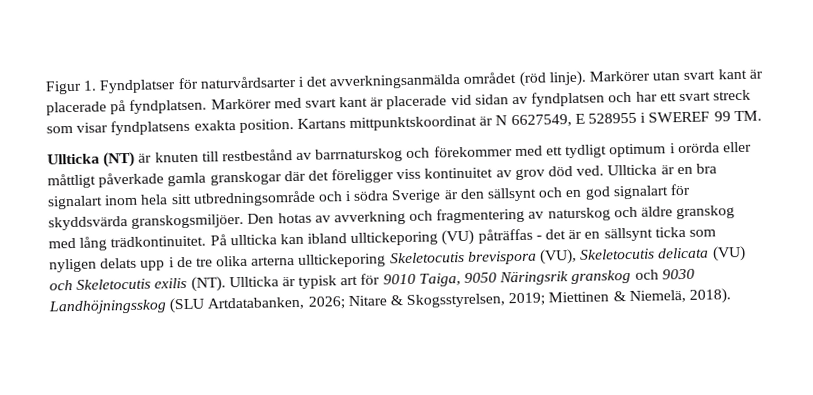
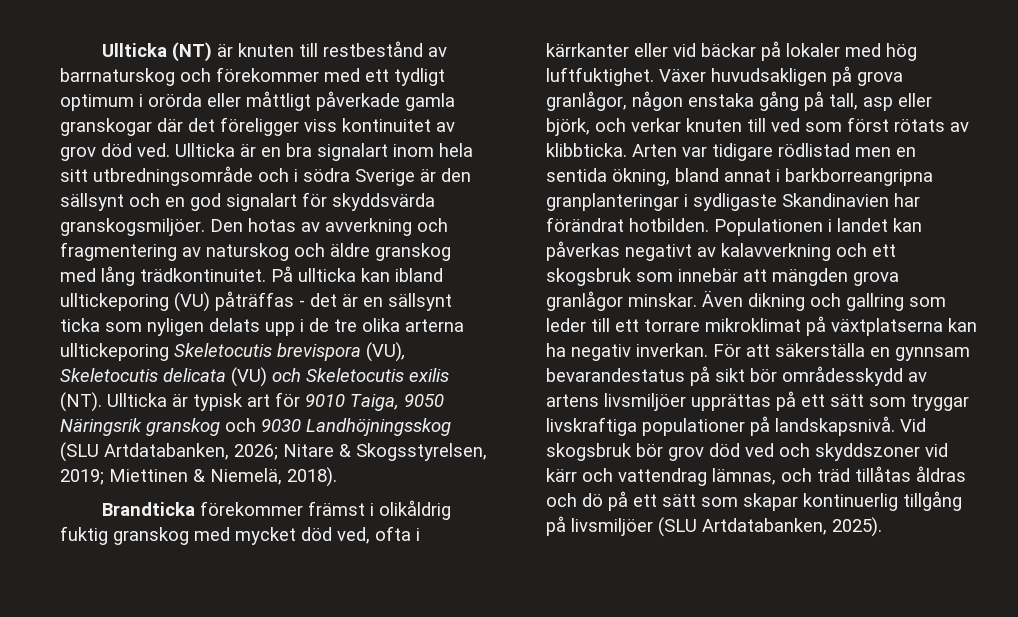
[45,68,763,95] [46,89,752,116] [46,110,762,136] Figur 1. Fyndplatser för naturvårdsarter i det avverkningsanmälda området (röd linje). Markörer utan svart kant är placerade på fyndplatsen. Markörer med svart kant är placerade vid sidan av fyndplatsen och har ett svart streck som visar fyndplatsens exakta position. Kartans mittpunktskoordinat är N 6627549, E 528955 i SWEREF 99 TM. // -> (102, 50) none
(732, 296) none -> [102,500,452,520] [60,526,420,545] [546,41,917,61] [546,66,903,86] [546,91,932,111] [546,117,969,136] [546,143,916,161] [546,168,933,186] [546,193,920,211] [546,217,922,236] [546,241,896,261] [546,268,899,286] [546,290,946,311] [546,316,977,336] [546,343,970,361] [546,366,927,386] [546,391,969,411] [546,416,926,436] [546,443,948,461] [546,466,966,486] [546,491,962,511] [546,516,882,537] // Brandticka förekommer främst i olikåldrig fuktig granskog med mycket död ved, ofta i kärrkanter eller vid bäckar på lokaler med hög luftfuktighet. Växer huvudsakligen på grova granlågor, någon enstaka gång på tall, asp eller björk, och verkar knuten till ved som först rötats av klibbticka. Arten var tidigare rödlistad men en sentida ökning, bland annat i barkborreangripna granplanteringar i sydligaste Skandinavien har förändrat hotbilden. Populationen i landet kan påverkas negativt av kalavverkning och ett skogsbruk som innebär att mängden grova granlågor minskar. Även dikning och gallring som leder till ett torrare mikroklimat på växtplatserna kan ha negativ inverkan. För att säkerställa en gynnsam bevarandestatus på sikt bör områdesskydd av artens livsmiljöer upprättas på ett sätt som tryggar livskraftiga populationer på landskapsnivå. Vid skogsbruk bör grov död ved och skyddszoner vid kärr och vattendrag lämnas, och träd tillåtas åldras och dö på ett sätt som skapar kontinuerlig tillgång på livsmiljöer (SLU Artdatabanken, 2025).

